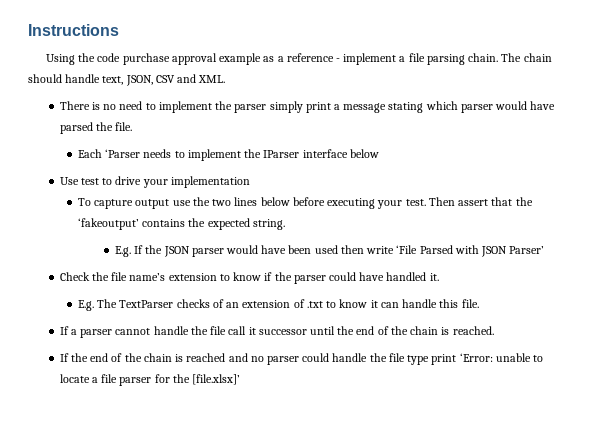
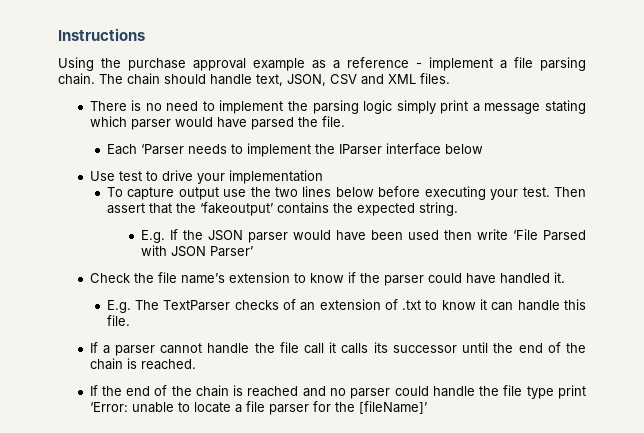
[97,53,121,62] code -> (121, 63) none
[198,75,226,83] XML. -> [388,73,450,84] XML files.
[234,104,267,113] parser -> [312,100,393,114] parsing logic
(256, 331) none -> [341,342,388,354] calls its
[192,374,241,385] [file.xlsx]’ -> [358,401,427,414] [fileName]’

